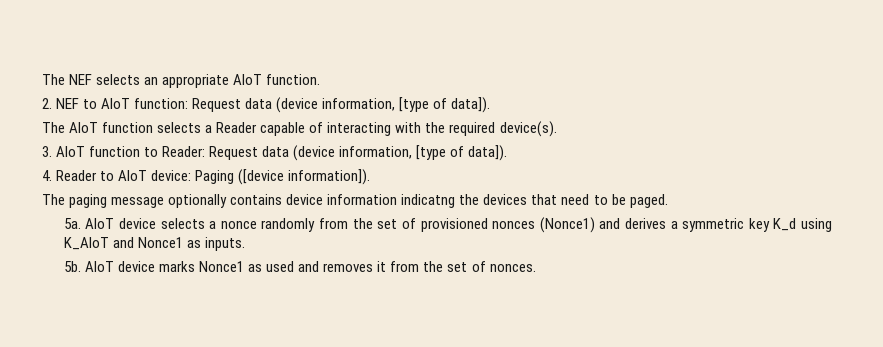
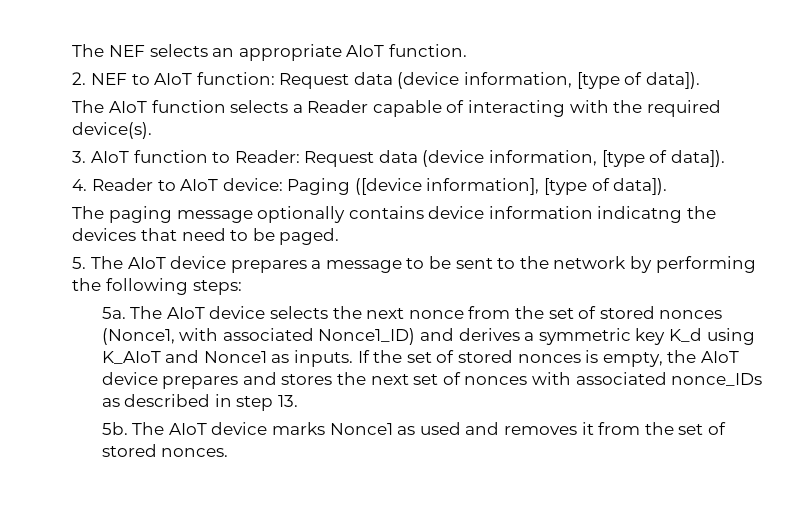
[288,169,371,185] information]). -> [426,178,668,195] information], [type of data]).
(668, 201) none -> [72,256,756,273] [72,278,242,295] // 5. The AIoT device prepares a message to be sent to the network by performing the following steps:
(81, 223) none -> [130,306,163,319] The
[209,217,595,233] a nonce randomly from the set of provisioned nonces (Nonce1) -> [332,306,723,319] [101,328,416,345] the next nonce from the set of stored nonces (Nonce1, with associated Nonce1_ID)
(246, 244) none -> [357,350,739,367] [101,372,763,389] [101,394,299,411] If the set of stored nonces is empty, the AIoT device prepares and stores the next set of nonces with associated nonce_IDs as described in step 13.
(81, 266) none -> [132,422,165,435] The
(486, 266) none -> [101,444,157,457] stored

